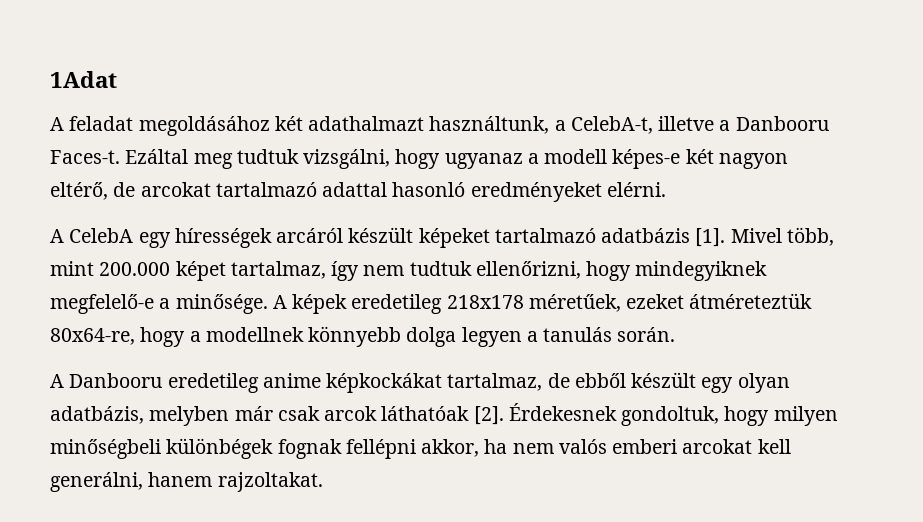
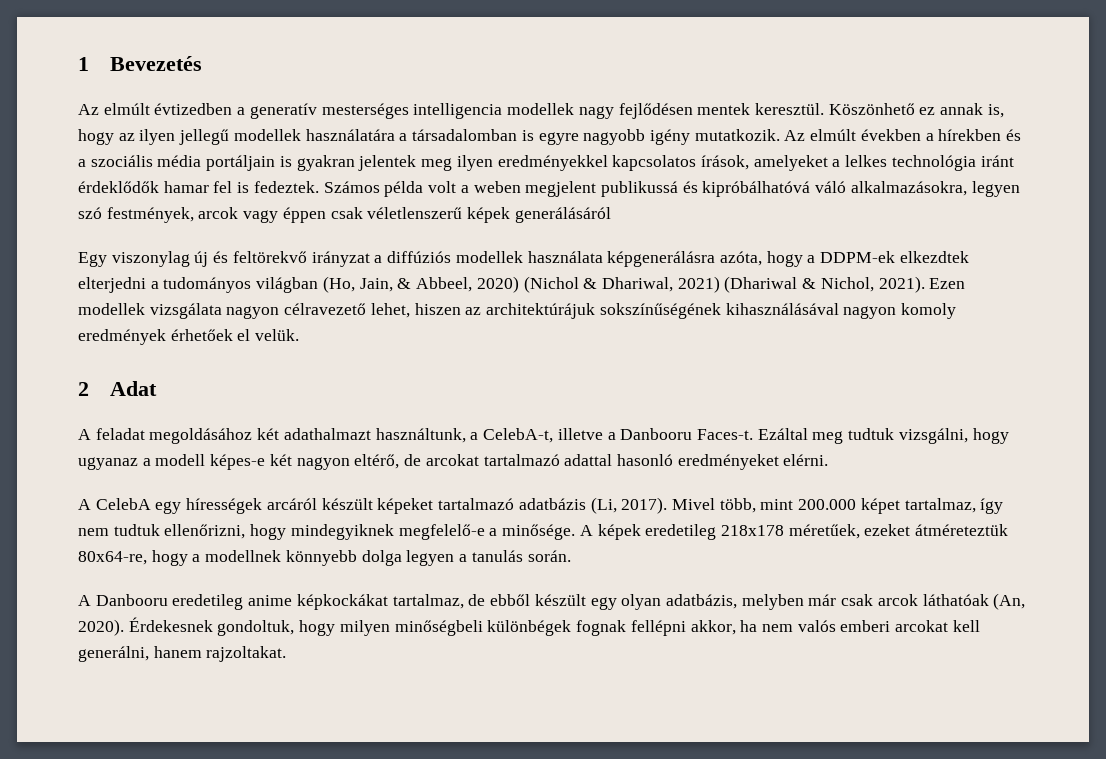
[50,71,117,88] 1Adat -> [78,56,202,71] [78,103,1004,119] [78,129,1022,145] [78,155,1014,171] [78,181,1020,197] [78,207,611,223] [78,251,969,267] [78,276,966,293] [78,303,956,319] [78,329,300,345] [78,381,157,396] 1 Bevezetés // Az elmúlt évtizedben a generatív mesterséges intelligencia modellek nagy fejlődésen mentek keresztül. Köszönhető ez annak is, hogy az ilyen jellegű modellek használatára a társadalomban is egyre nagyobb igény mutatkozik. Az elmúlt években a hírekben és a szociális média portáljain is gyakran jelentek meg ilyen eredményekkel kapcsolatos írások, amelyeket a lelkes technológia iránt érdeklődők hamar fel is fedeztek. Számos példa volt a weben megjelent publikussá és kipróbálhatóvá váló alkalmazásokra, legyen szó festmények, arcok vagy éppen csak véletlenszerű képek generálásáról // Egy viszonylag új és feltörekvő irányzat a diffúziós modellek használata képgenerálásra azóta, hogy a DDPM-ek elkezdtek elterjedni a tudományos világban (Ho, Jain, & Abbeel, 2020) (Nichol & Dhariwal, 2021) (Dhariwal & Nichol, 2021). Ezen modellek vizsgálata nagyon célravezető lehet, hiszen az architektúrájuk sokszínűségének kihasználásával nagyon komoly eredmények érhetőek el velük. // 2 Adat
[695,228,726,247] [1]. -> [590,497,668,514] (Li, 2017).
[473,406,504,425] [2]. -> [993,593,1026,610] [78,619,124,636] (An, 2020).

